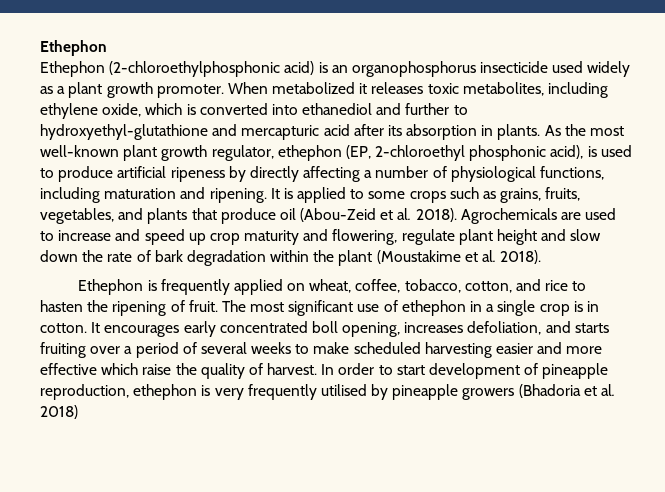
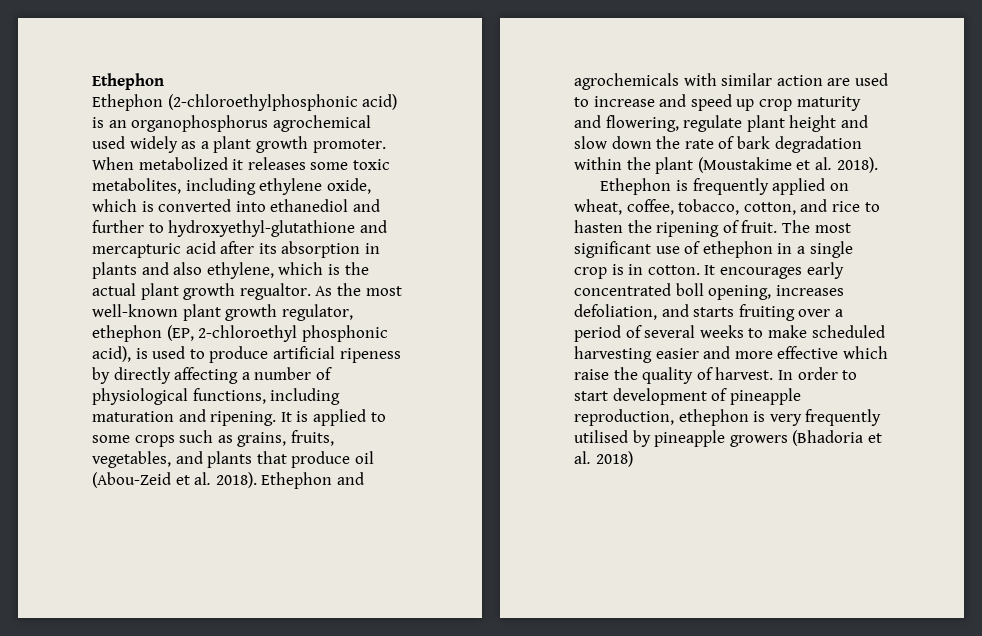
[480,61,549,73] insecticide -> [272,115,371,132] agrochemical
(424, 88) none -> [310,162,349,170] some
[497,124,541,140] plants. -> [92,262,369,279] [92,283,311,300] plants and also ethylene, which is the actual plant growth regualtor.
[460,208,557,224] Agrochemicals -> [261,472,364,489] [574,73,823,90] Ethephon and agrochemicals with similar action

